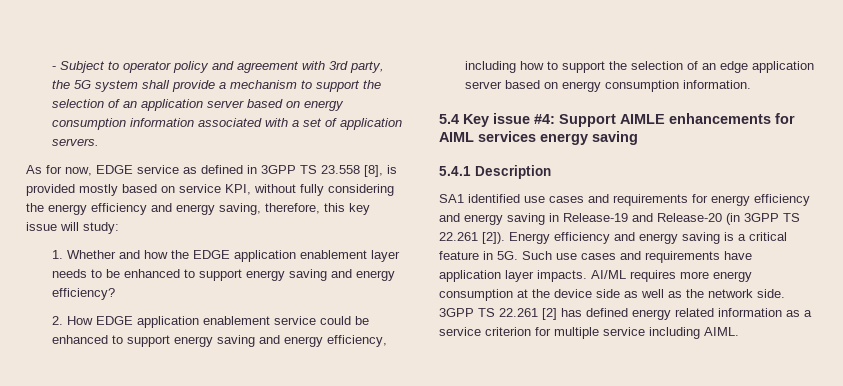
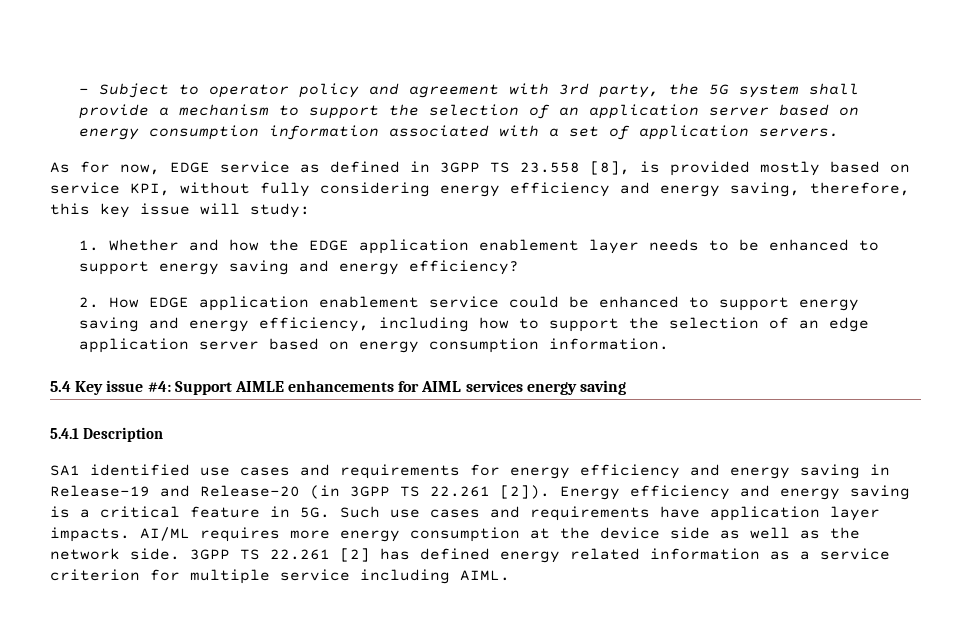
[26,203,44,212] the -> (430, 189) none

